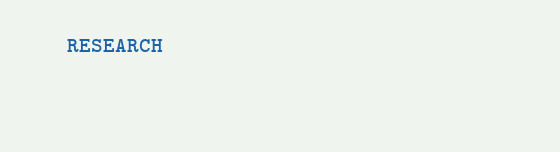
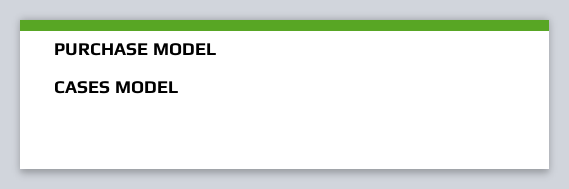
[67,39,163,52] RESEARCH -> [54,43,216,56] [54,81,178,94] PURCHASE MODEL // CASES MODEL

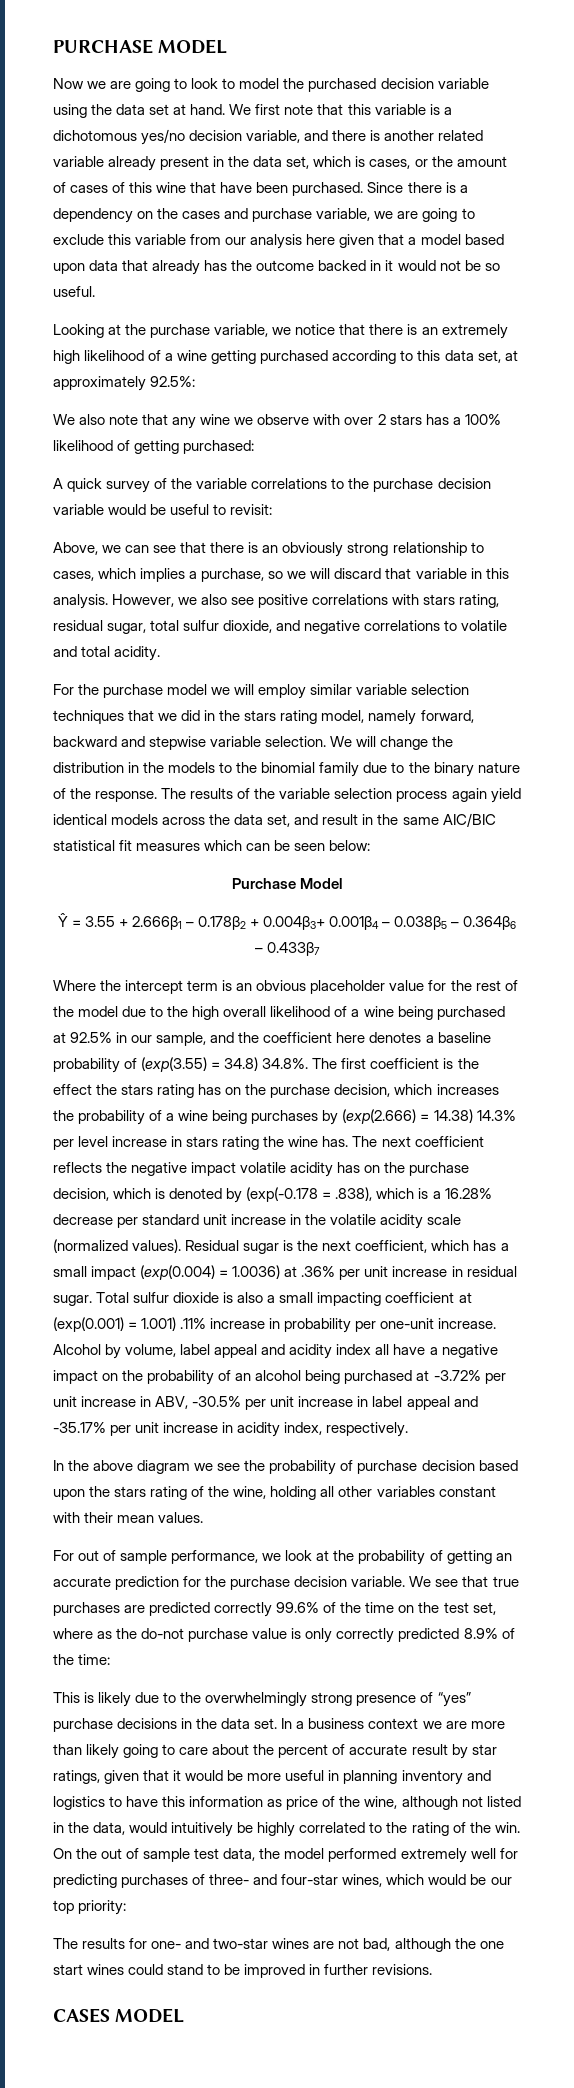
(216, 49) none -> [53,78,489,92] [53,104,452,118] [53,129,484,145] [53,156,507,171] [53,182,468,196] [53,208,475,223] [53,234,504,249] [53,260,500,275] [53,286,95,297] [53,324,508,339] [53,350,518,364] [53,376,196,391] [53,414,501,429] [53,440,255,454] [53,478,491,493] [53,504,273,515] [53,542,484,557] [53,568,509,582] [53,594,500,609] [53,620,508,634] [53,646,161,661] [53,684,470,699] [53,710,474,725] [53,736,454,750] [53,762,520,777] [53,788,521,803] [53,813,496,827] [53,840,371,851] [231,878,343,889] [57,913,517,930] [254,942,321,956] [53,980,518,994] [53,1006,505,1020] [53,1032,491,1046] [53,1057,479,1073] [53,1084,499,1098] [53,1109,516,1125] [53,1136,484,1150] [53,1162,470,1177] [53,1187,492,1203] [53,1214,462,1229] [53,1239,509,1254] [53,1265,517,1280] [53,1292,472,1306] [53,1317,497,1333] [53,1344,498,1359] [53,1370,506,1385] [53,1396,478,1410] [53,1422,409,1437] [53,1460,518,1475] [53,1486,496,1500] [53,1512,204,1523] [53,1550,512,1565] [53,1576,519,1590] [53,1602,496,1617] [53,1628,515,1643] [53,1654,111,1665] [53,1692,471,1707] [53,1718,505,1732] [53,1744,497,1759] [53,1770,491,1785] [53,1796,521,1810] [53,1822,520,1837] [53,1848,518,1863] [53,1874,512,1888] [53,1900,127,1915] [53,1938,504,1952] [53,1964,433,1978] // Now we are going to look to model the purchased decision variable using the data set at hand. We first note that this variable is a dichotomous yes/no decision variable, and there is another related variable already present in the data set, which is cases, or the amount of cases of this wine that have been purchased. Since there is a dependency on the cases and purchase variable, we are going to exclude this variable from our analysis here given that a model based upon data that already has the outcome backed in it would not be so useful. // Looking at the purchase variable, we notice that there is an extremely high likelihood of a wine getting purchased according to this data set, at approximately 92.5%: // We also note that any wine we observe with over 2 stars has a 100% likelihood of getting purchased: // A quick survey of the variable correlations to the purchase decision variable would be useful to revisit: // Above, we can see that there is an obviously strong relationship to cases, which implies a purchase, so we will discard that variable in this analysis. However, we also see positive correlations with stars rating, residual sugar, total sulfur dioxide, and negative correlations to volatile and total acidity. // For the purchase model we will employ similar variable selection techniques that we did in the stars rating model, namely forward, backward and stepwise variable selection. We will change the distribution in the models to the binomial family due to the binary nature of the response. The results of the variable selection process again yield identical models across the data set, and result in the same AIC/BIC statistical fit measures which can be seen below: // Purchase Model // Ŷ = 3.55 + 2.666β1 – 0.178β2 + 0.004β3+ 0.001β4 – 0.038β5 – 0.364β6 – 0.433β7 // Where the intercept term is an obvious placeholder value for the rest of the model due to the high overall likelihood of a wine being purchased at 92.5% in our sample, and the coefficient here denotes a baseline probability of (exp(3.55) = 34.8) 34.8%. The first coefficient is the effect the stars rating has on the purchase decision, which increases the probability of a wine being purchases by (exp(2.666) = 14.38) 14.3% per level increase in stars rating the wine has. The next coefficient reflects the negative impact volatile acidity has on the purchase decision, which is denoted by (exp(-0.178 = .838), which is a 16.28% decrease per standard unit increase in the volatile acidity scale (normalized values). Residual sugar is the next coefficient, which has a small impact (exp(0.004) = 1.0036) at .36% per unit increase in residual sugar. Total sulfur dioxide is also a small impacting coefficient at (exp(0.001) = 1.001) .11% increase in probability per one-unit increase. Alcohol by volume, label appeal and acidity index all have a negative impact on the probability of an alcohol being purchased at -3.72% per unit increase in ABV, -30.5% per unit increase in label appeal and -35.17% per unit increase in acidity index, respectively. // In the above diagram we see the probability of purchase decision based upon the stars rating of the wine, holding all other variables constant with their mean values. // For out of sample performance, we look at the probability of getting an accurate prediction for the purchase decision variable. We see that true purchases are predicted correctly 99.6% of the time on the test set, where as the do-not purchase value is only correctly predicted 8.9% of the time: // This is likely due to the overwhelmingly strong presence of “yes” purchase decisions in the data set. In a business context we are more than likely going to care about the percent of accurate result by star ratings, given that it would be more useful in planning inventory and logistics to have this information as price of the wine, although not listed in the data, would intuitively be highly correlated to the rating of the win. On the out of sample test data, the model performed extremely well for predicting purchases of three- and four-star wines, which would be our top priority: // The results for one- and two-star wines are not bad, although the one start wines could stand to be improved in further revisions.

